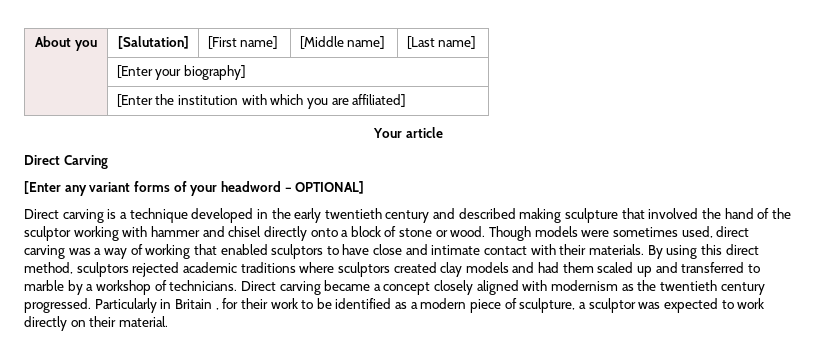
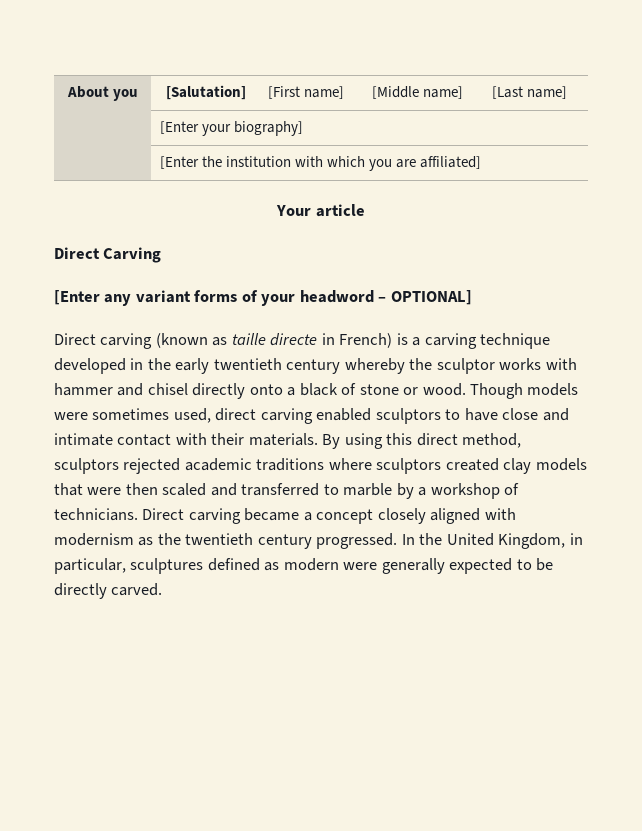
(104, 216) none -> [155,333,393,348] (known as taille directe in French)
(127, 215) none -> [424,333,477,349] carving
[433,208,770,223] and described making sculpture that involved the hand of -> [344,358,405,374] whereby
[73,226,119,241] working -> [499,358,542,370] works
[350,226,381,237] block -> [299,383,338,396] black
[68,244,217,259] was a way of working that -> (313, 416) none
[512,262,653,277] and had them scaled up -> [54,483,207,496] that were then scaled
[94,298,765,313] [24,316,168,331] Particularly in Britain , for their work to be identified as a modern piece of sculpture, a sculptor was expected to work directly on their material. -> [401,533,583,549] [54,558,554,574] [54,583,163,599] In the United Kingdom, in particular, sculptures defined as modern were generally expected to be directly carved.

